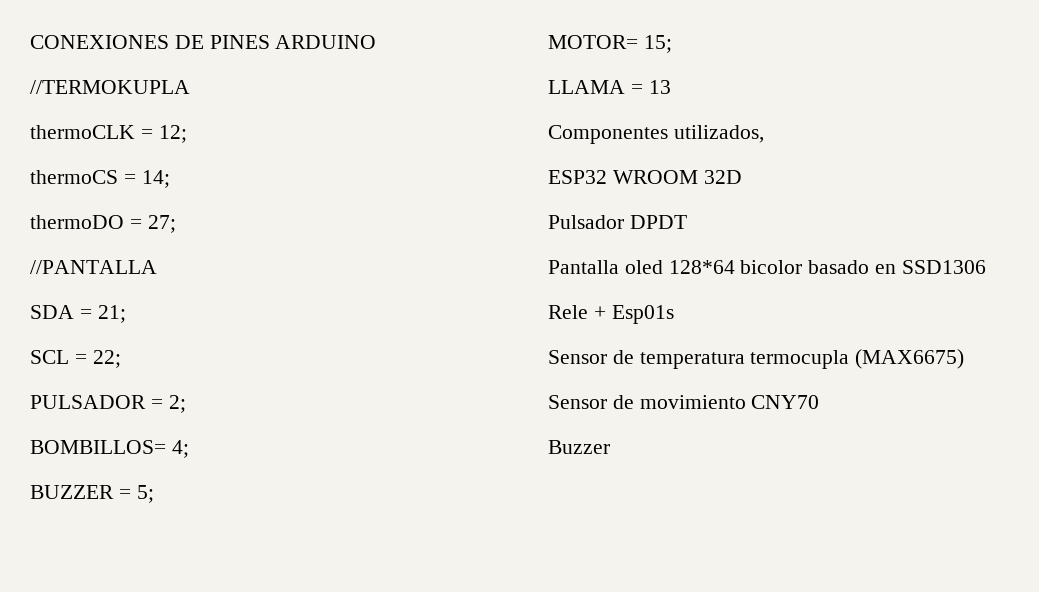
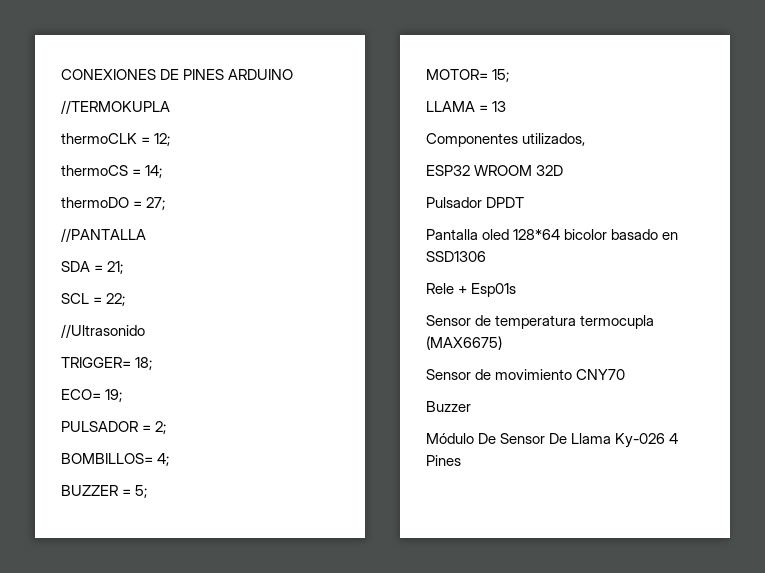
(121, 359) none -> [61,324,145,338] [61,357,153,370] [61,389,123,402] // //Ultrasonido // TRIGGER= 18; // ECO= 19;
(610, 447) none -> [426,433,679,448] [426,455,461,466] // Módulo De Sensor De Llama Ky-026 4 Pines

